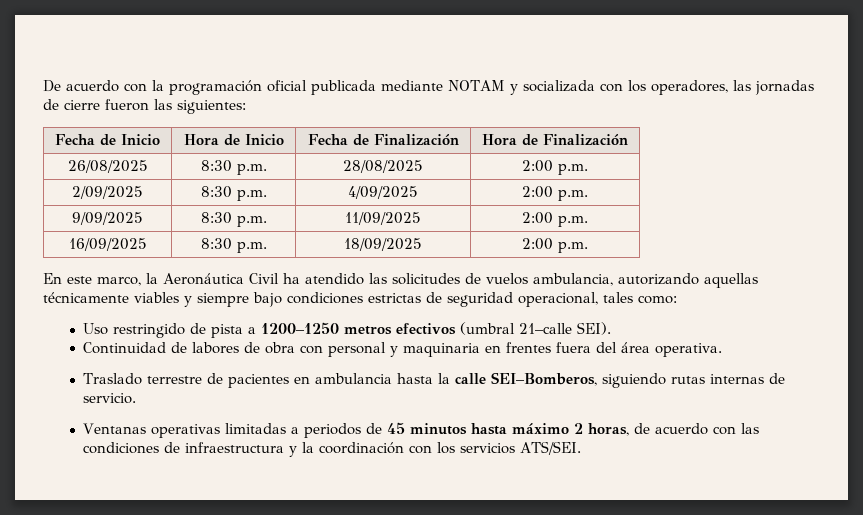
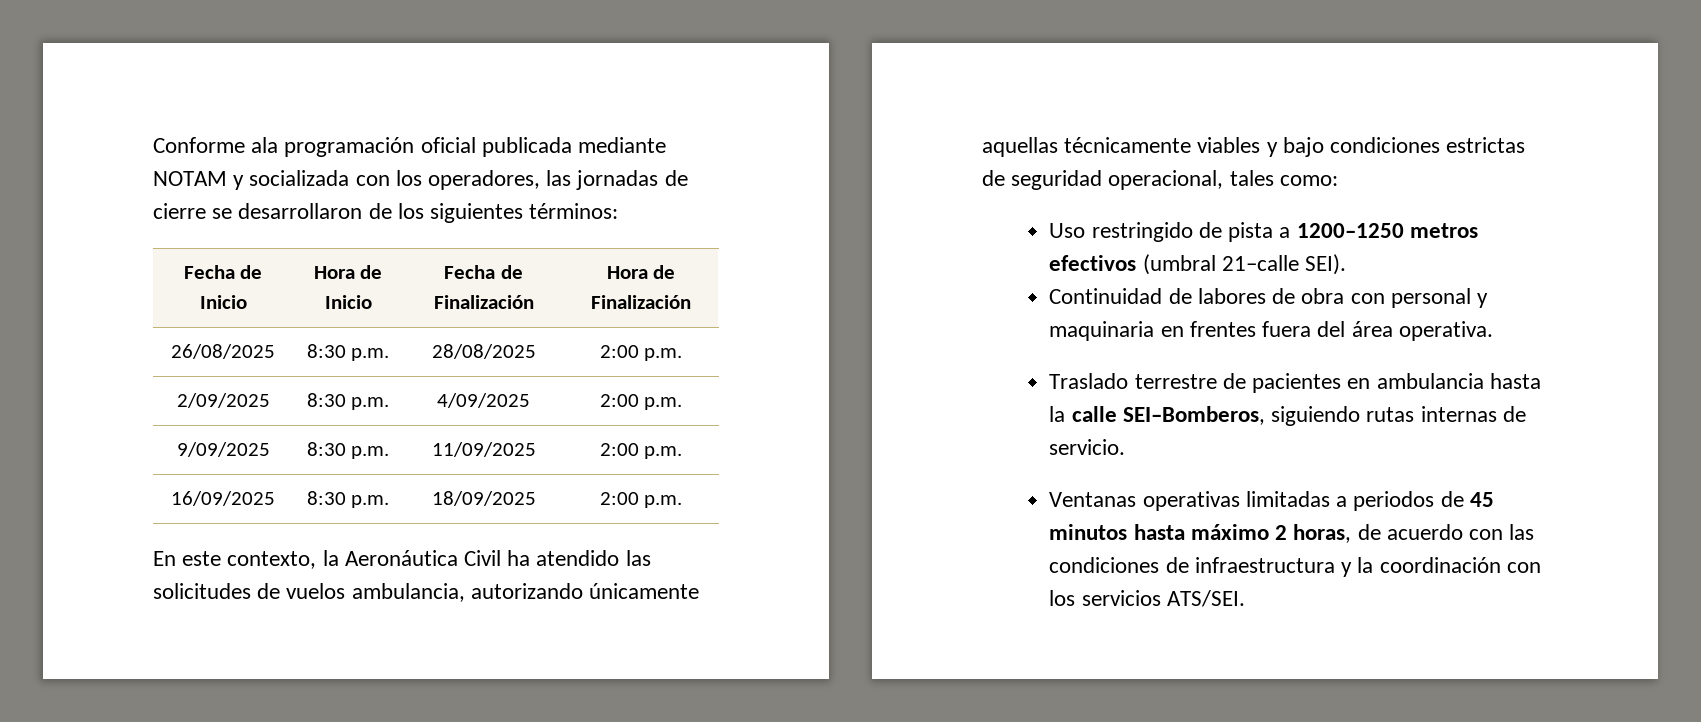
[43,80,164,92] De acuerdo con la -> [153,137,279,153] Conforme ala
[105,99,246,114] fueron las siguientes: -> [212,203,619,223] se desarrollaron de los siguientes términos:
[97,276,141,286] marco, -> [227,551,317,569] contexto,
(699, 279) none -> [589,583,700,599] únicamente
[197,293,249,307] siempre -> (1278, 149) none

